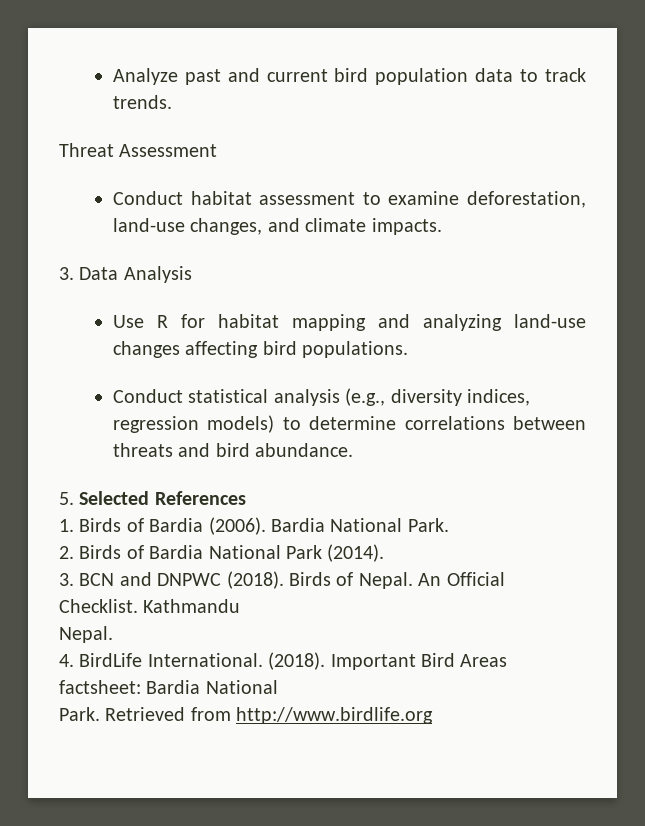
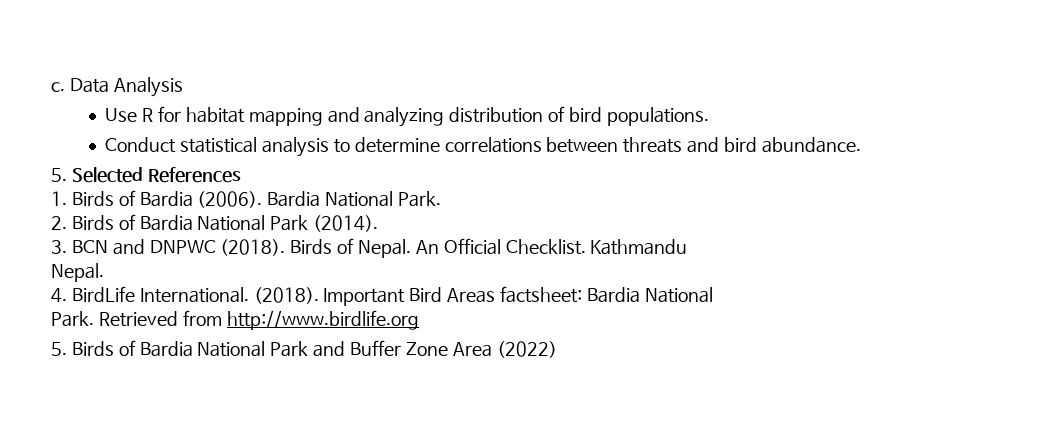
[112,68,586,85] [112,95,172,109] [59,143,218,157] [112,191,586,208] [112,218,442,235] [59,267,74,280] Analyze past and current bird population data to track trends. // Threat Assessment // Conduct habitat assessment to examine deforestation, land-use changes, and climate impacts. // 3. -> [51,82,65,92] c.
[514,314,586,328] [112,341,259,358] land-use changes affecting -> [449,106,566,123] distribution of
[345,388,530,406] [112,415,275,433] (e.g., diversity indices, regression models) -> (329, 147) none
(434, 715) none -> [51,340,557,358] // 5. Birds of Bardia National Park and Buffer Zone Area (2022)

